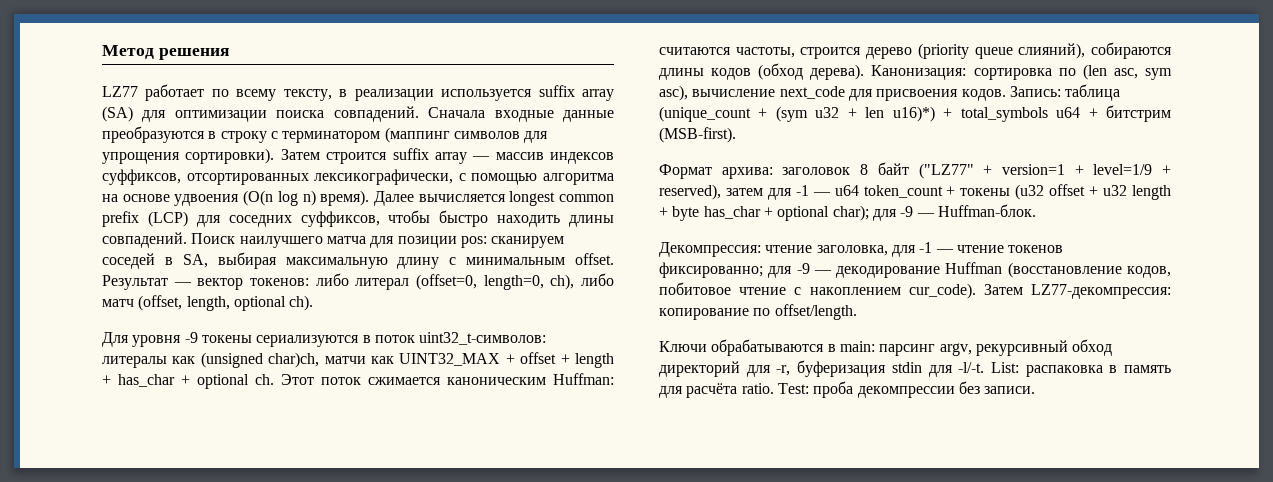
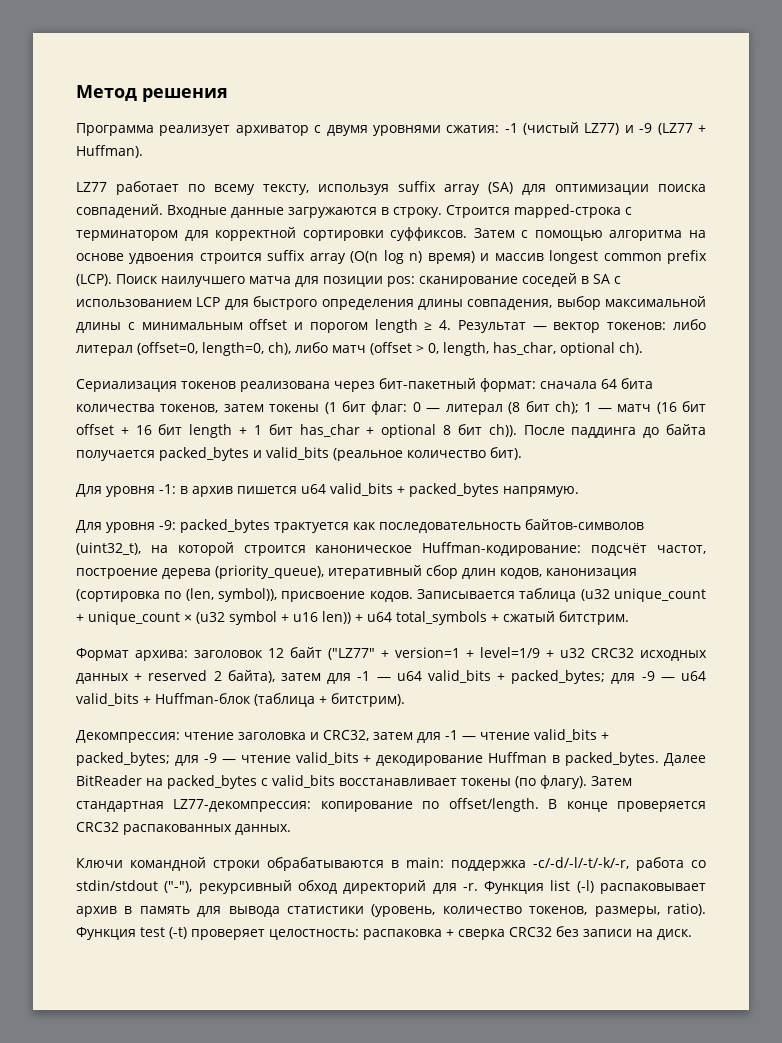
(229, 54) none -> [76,122,706,136] [76,145,143,158] // Программа реализует архиватор с двумя уровнями сжатия: -1 (чистый LZ77) и -9 (LZ77 + Huffman).
[339,89,533,101] в реализации используется -> [318,184,389,195] используя
[428,107,614,122] [102,126,549,143] [102,148,614,164] [102,169,454,185] Сначала входные данные преобразуются в строку с терминатором (маппинг символов для упрощения сортировки). Затем строится suffix array — массив индексов суффиксов, отсортированных лексикографически, -> [167,204,632,218] [76,227,515,241] Входные данные загружаются в строку. Строится mapped-строка с терминатором для корректной сортировки суффиксов. Затем
[243,190,614,206] [102,210,614,227] [102,232,187,248] (O(n log n) время). Далее вычисляется longest common prefix (LCP) для соседних суффиксов, чтобы быстро находить длины совпадений. -> [199,250,707,264] [76,274,112,286] строится suffix array (O(n log n) время) и массив longest common prefix (LCP).
[491,236,565,248] сканируем -> [419,276,518,287] сканирование
[182,252,614,269] SA, выбирая максимальную длину с минимальным offset. -> [593,274,621,284] [76,296,706,310] [76,319,452,333] SA с использованием LCP для быстрого определения длины совпадения, выбор максимальной длины с минимальным offset и порогом length ≥ 4.
[138,295,314,311] [102,332,547,347] [102,352,614,368] [102,373,614,389] [659,42,1172,59] [659,63,1172,80] [659,84,1121,101] [659,105,1171,122] [659,127,736,143] (offset, length, optional ch). // Для уровня -9 токены сериализуются в поток uint32_t-символов: литералы как (unsigned char)ch, матчи как UINT32_MAX + offset + length + has_char + optional ch. Этот поток сжимается каноническим Huffman: считаются частоты, строится дерево (priority queue слияний), собираются длины кодов (обход дерева). Канонизация: сортировка по (len asc, sym asc), вычисление next_code для присвоения кодов. Запись: таблица (unique_count + (sym u32 + len u16)*) + total_symbols u64 + битстрим (MSB-first). -> [370,342,643,356] [76,378,653,392] [76,401,706,415] [76,424,706,438] [76,447,522,461] [76,483,579,497] [76,519,644,533] [76,542,706,556] [76,565,637,579] [76,588,706,602] [76,611,629,625] (offset > 0, length, has_char, optional ch). // Сериализация токенов реализована через бит-пакетный формат: сначала 64 бита количества токенов, затем токены (1 бит флаг: 0 — литерал (8 бит ch); 1 — матч (16 бит offset + 16 бит length + 1 бит has_char + optional 8 бит ch)). После паддинга до байта получается packed_bytes и valid_bits (реальное количество бит). // Для уровня -1: в архив пишется u64 valid_bits + packed_bytes напрямую. // Для уровня -9: packed_bytes трактуется как последовательность байтов-символов (uint32_t), на которой строится каноническое Huffman-кодирование: подсчёт частот, построение дерева (priority_queue), итеративный сбор длин кодов, канонизация (сортировка по (len, symbol)), присвоение кодов. Записывается таблица (u32 unique_count + unique_count × (u32 symbol + u16 len)) + u64 total_symbols + сжатый битстрим.
[860,164,869,175] 8 -> [268,648,284,658] 12
[659,184,721,200] reserved), -> [560,648,707,661] [76,670,275,684] u32 CRC32 исходных данных + reserved 2 байта),
[863,184,1171,200] [659,204,1036,221] [659,242,1064,257] [659,262,1171,278] [659,282,1171,299] [659,304,857,320] token_count + токены (u32 offset + u32 length + byte has_char + optional char); для -9 — Huffman-блок. // Декомпрессия: чтение заголовка, для -1 — чтение токенов фиксированно; для -9 — декодирование Huffman (восстановление кодов, побитовое чтение с накоплением cur_code). Затем LZ77-декомпрессия: копирование по offset/length. -> [427,670,706,684] [76,693,405,707] [76,729,609,743] [76,752,707,766] [76,775,632,789] [76,798,707,812] [76,822,291,835] valid_bits + packed_bytes; для -9 — u64 valid_bits + Huffman-блок (таблица + битстрим). // Декомпрессия: чтение заголовка и CRC32, затем для -1 — чтение valid_bits + packed_bytes; для -9 — чтение valid_bits + декодирование Huffman в packed_bytes. Далее BitReader на packed_bytes с valid_bits восстанавливает токены (по флагу). Затем стандартная LZ77-декомпрессия: копирование по offset/length. В конце проверяется CRC32 распакованных данных.
(707, 346) none -> [130,857,260,871] командной строки
[879,339,1113,356] [659,360,1171,377] [659,381,1036,398] парсинг argv, рекурсивный обход директорий для -r, буферизация stdin для -l/-t. List: распаковка в память для расчёта ratio. Test: проба декомпрессии без записи. -> [451,857,706,871] [76,880,706,894] [76,903,706,917] [76,926,692,940] поддержка -c/-d/-l/-t/-k/-r, работа со stdin/stdout ("-"), рекурсивный обход директорий для -r. Функция list (-l) распаковывает архив в память для вывода статистики (уровень, количество токенов, размеры, ratio). Функция test (-t) проверяет целостность: распаковка + сверка CRC32 без записи на диск.

